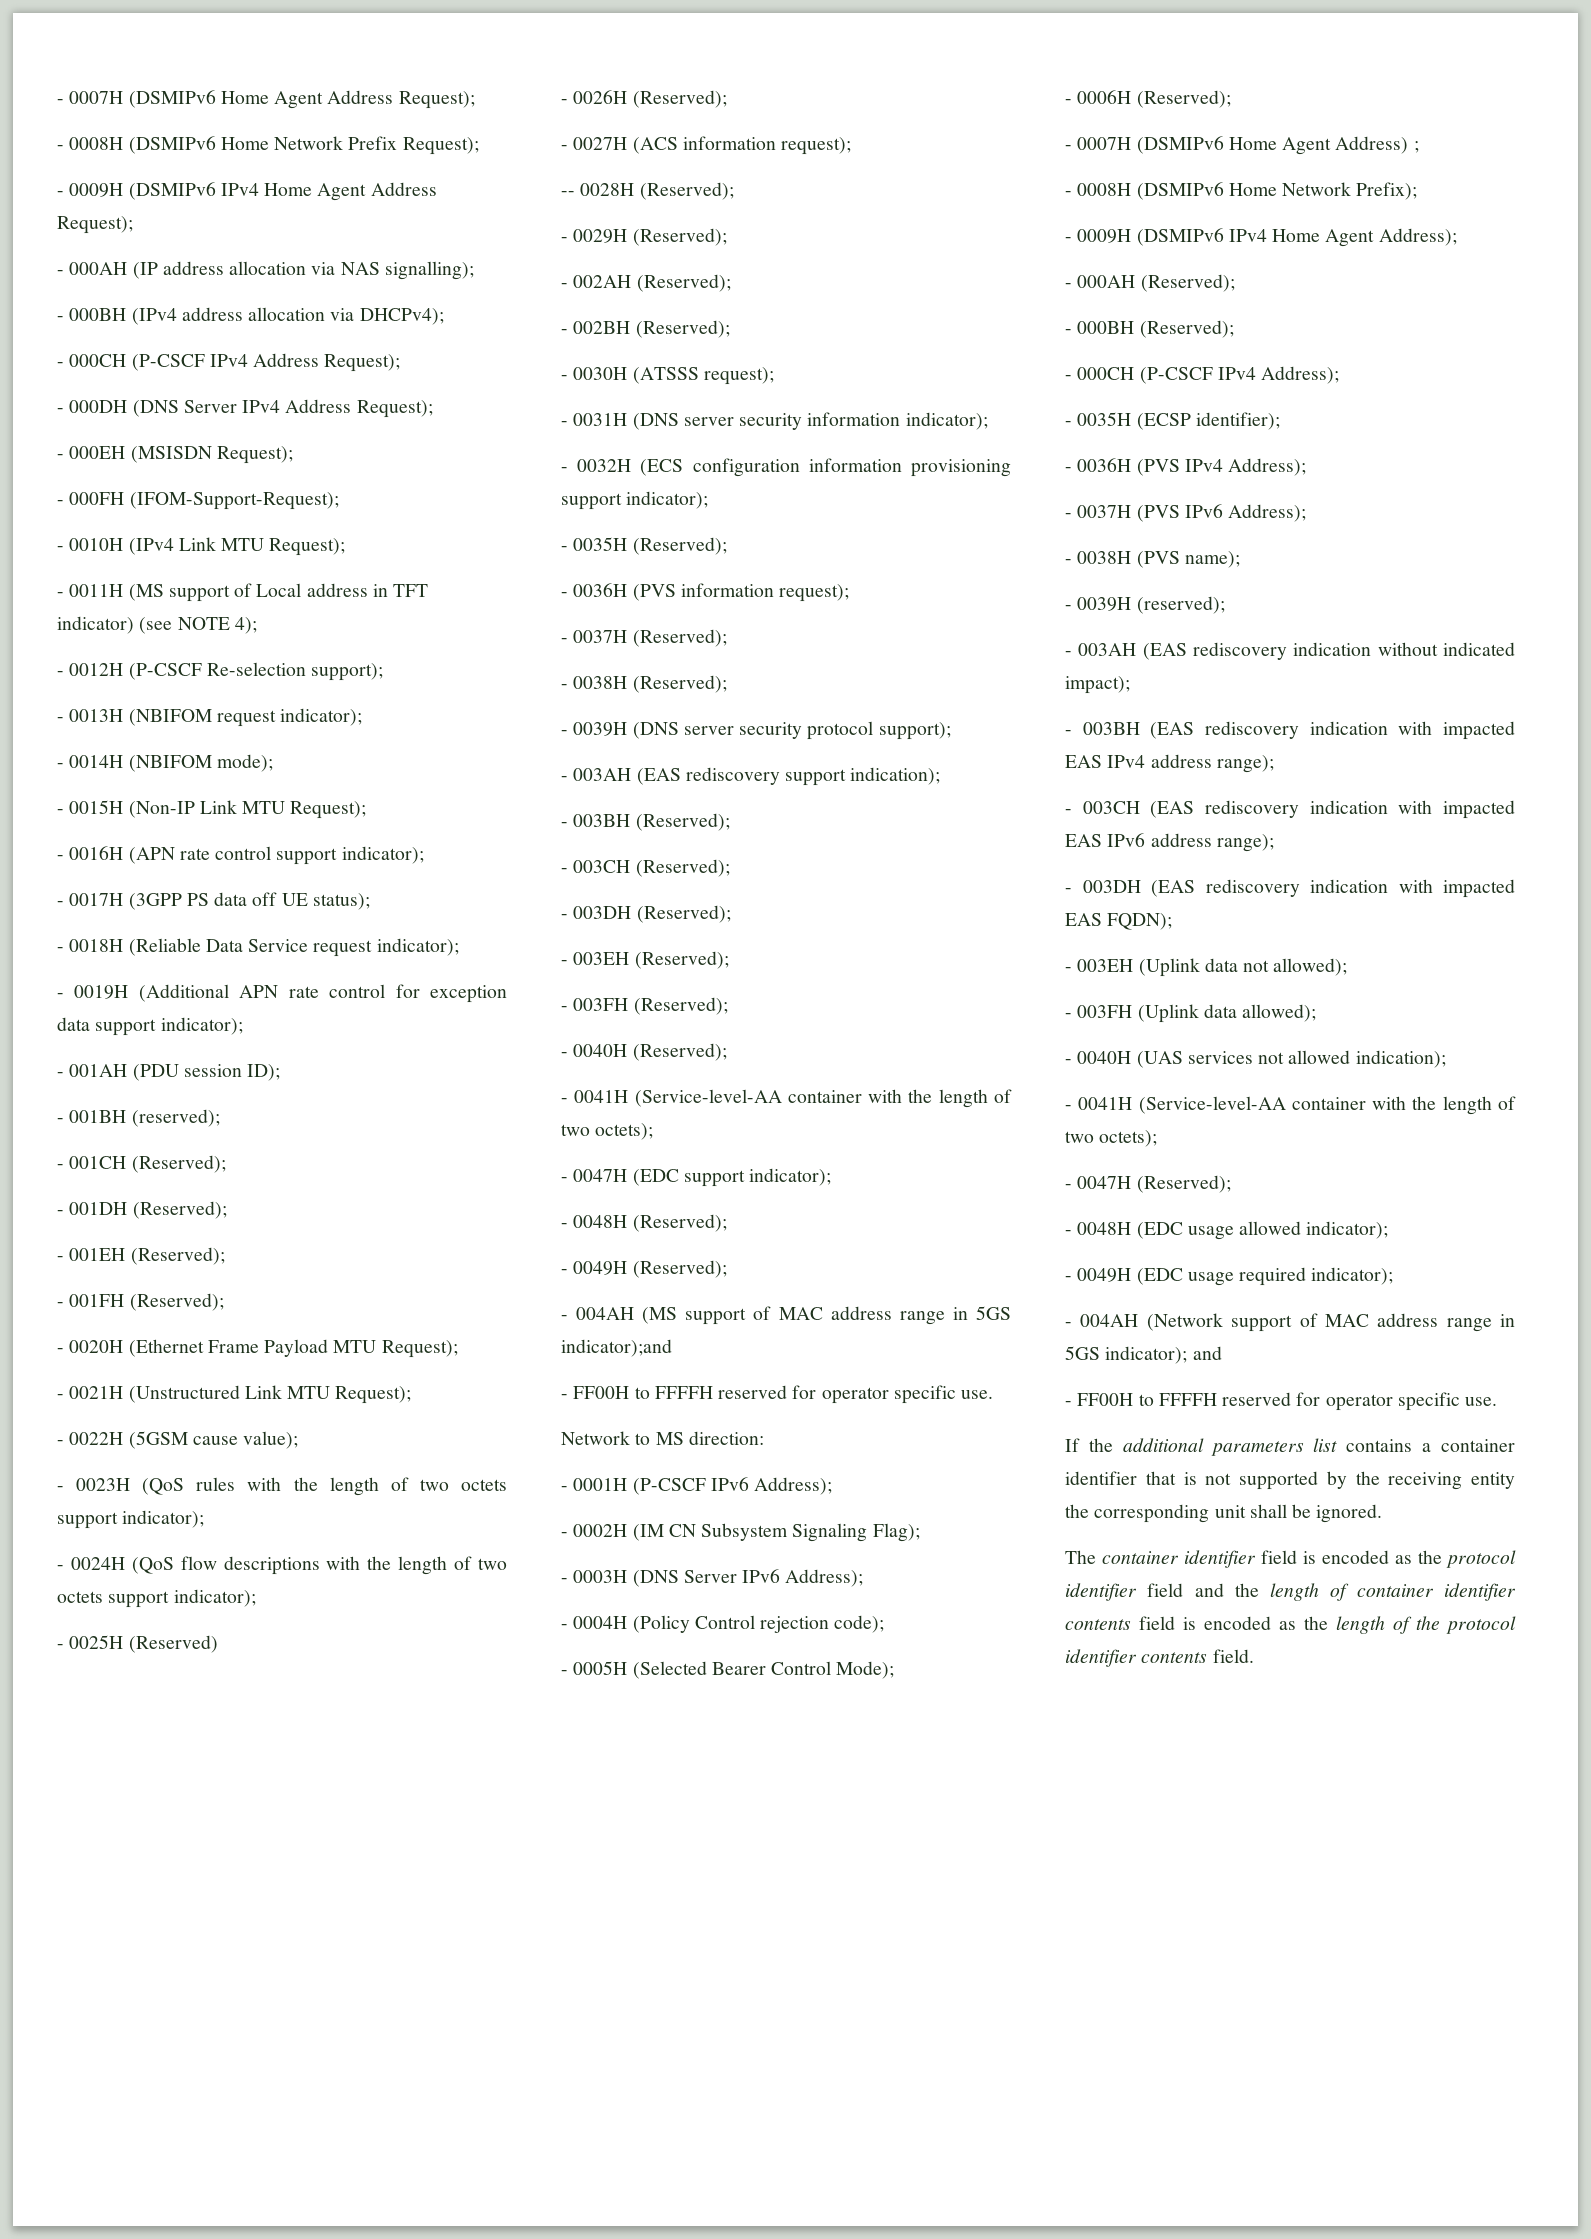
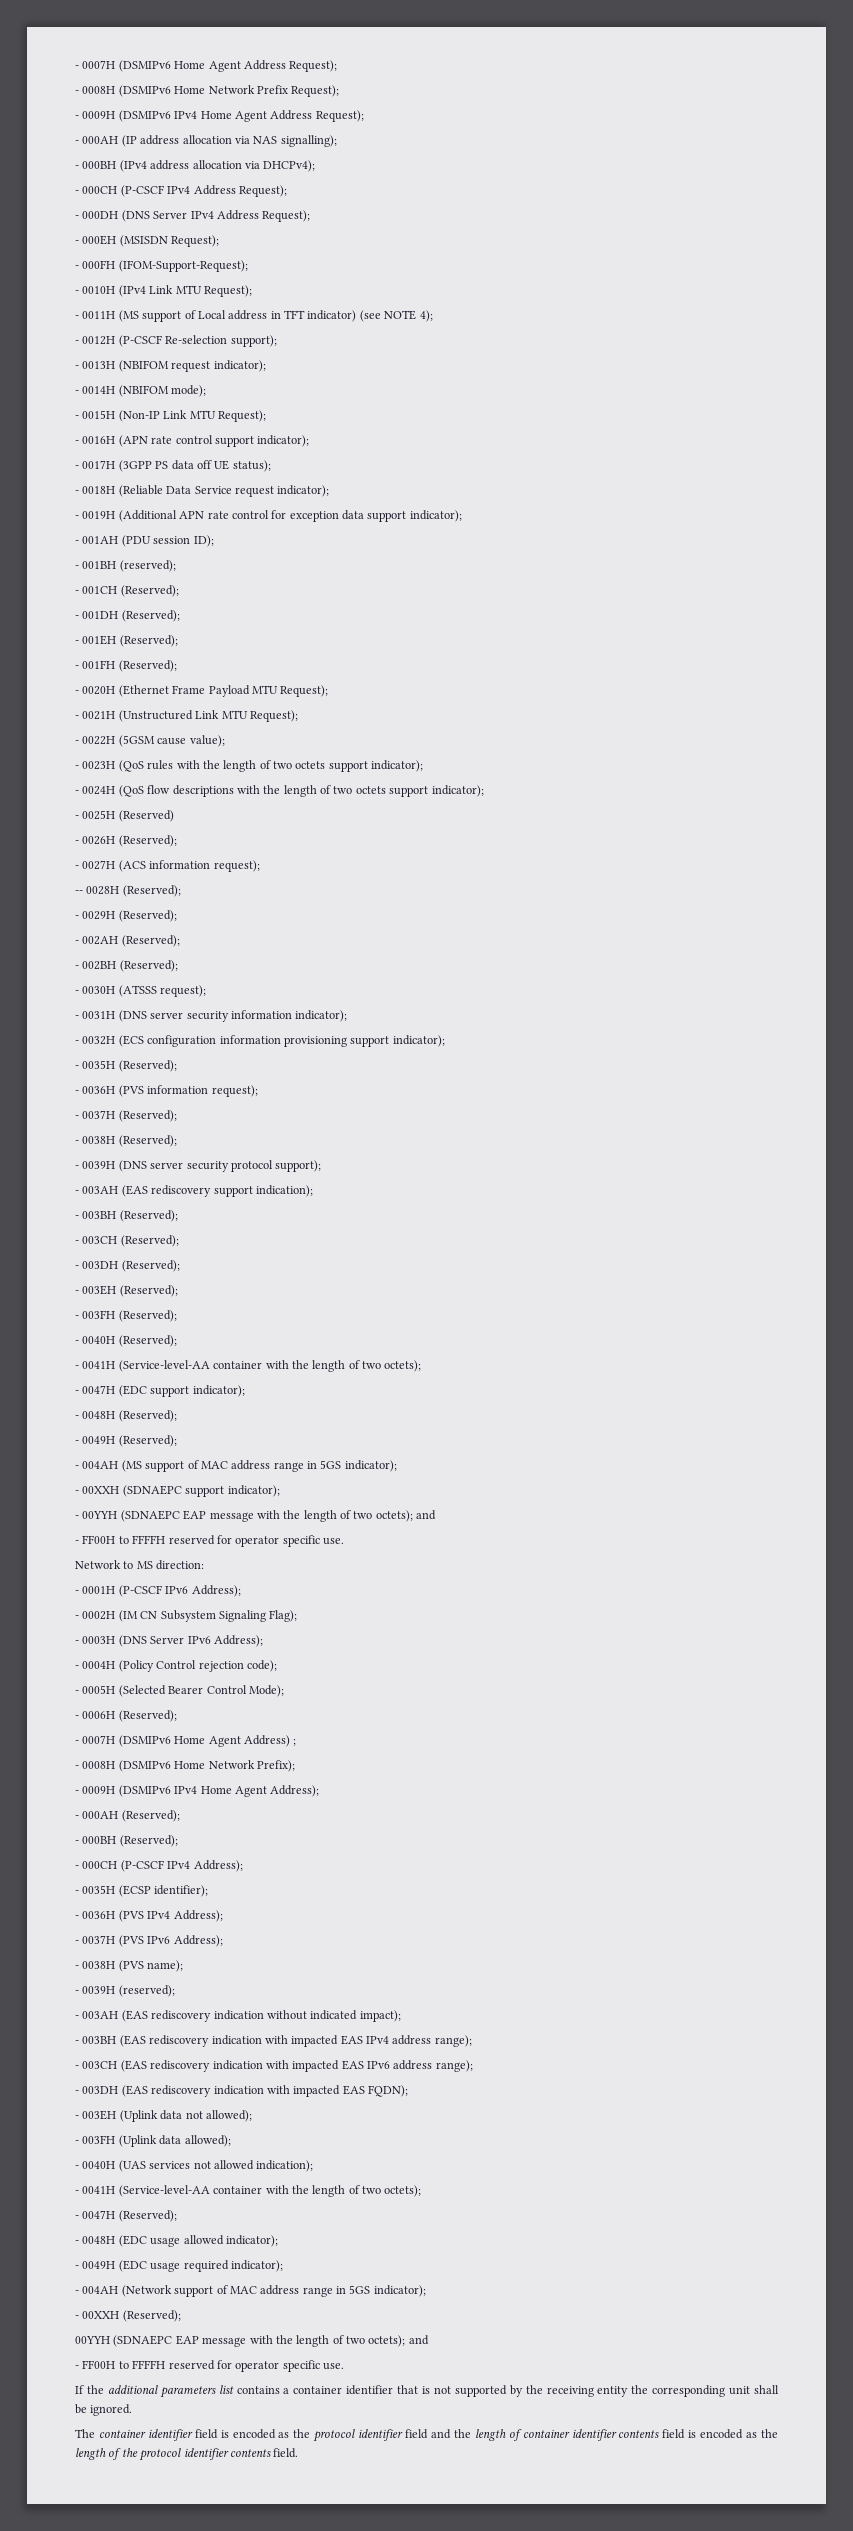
[561,1339,672,1357] indicator);and -> [344,1460,397,1472] [75,1485,280,1497] [75,1510,437,1522] indicator); // - 00XXH (SDNAEPC support indicator); // - 00YYH (SDNAEPC EAP message with the length of two octets); and
(1188, 1355) none -> [75,2310,181,2322] [75,2335,406,2347] // - 00XXH (Reserved); // 00YYH (SDNAEPC EAP message with the length of two octets);

